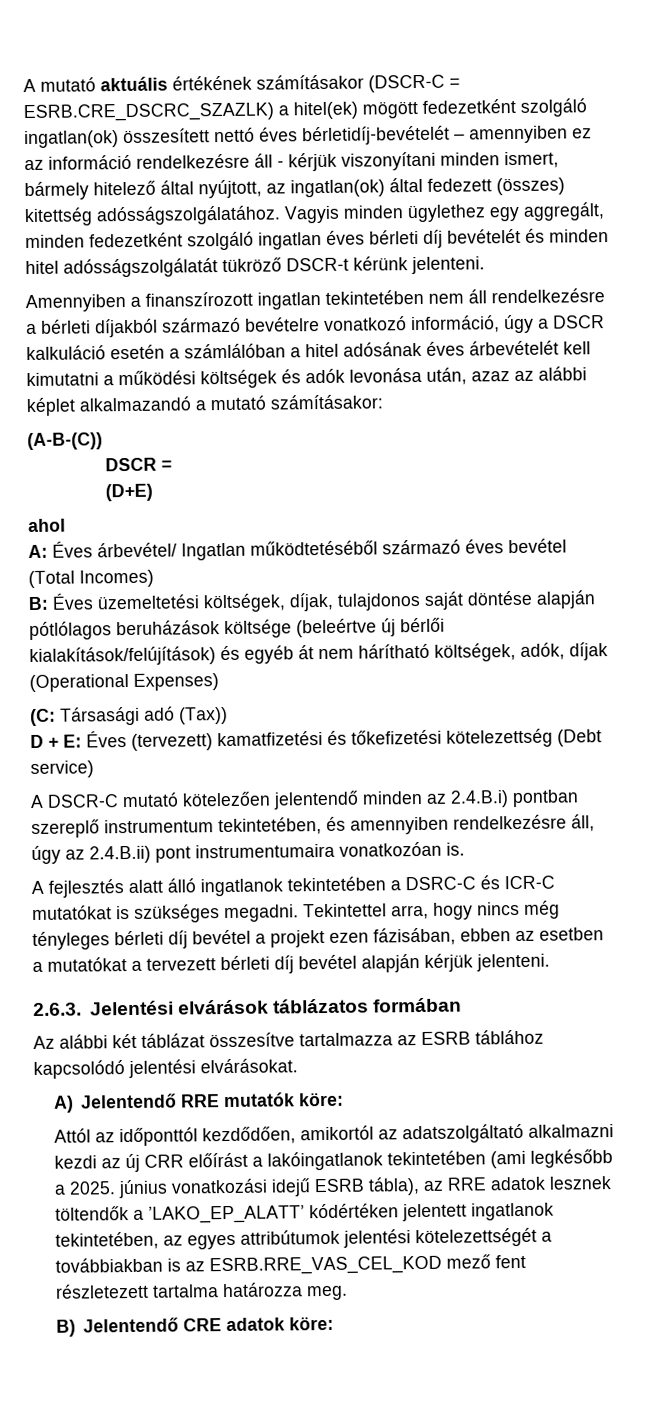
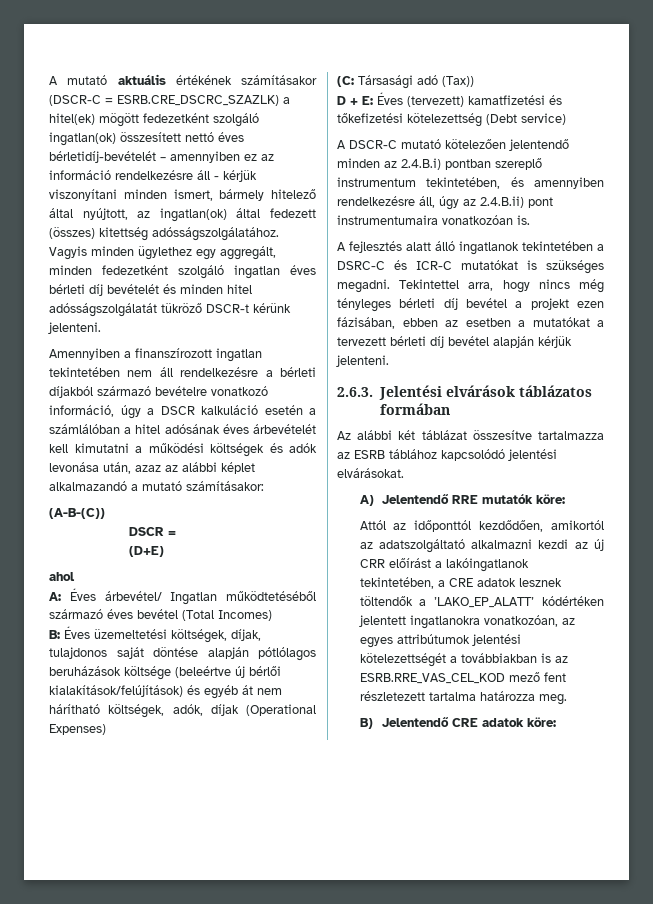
[386,1149,613,1169] [53,1177,487,1199] tekintetében (ami legkésőbb a 2025. június vonatkozási idejű ESRB tábla), az RRE -> [359,577,473,589] tekintetében, a CRE
[470,1202,554,1221] [54,1231,159,1250] ingatlanok tekintetében, -> [409,615,558,629] ingatlanokra vonatkozóan,

